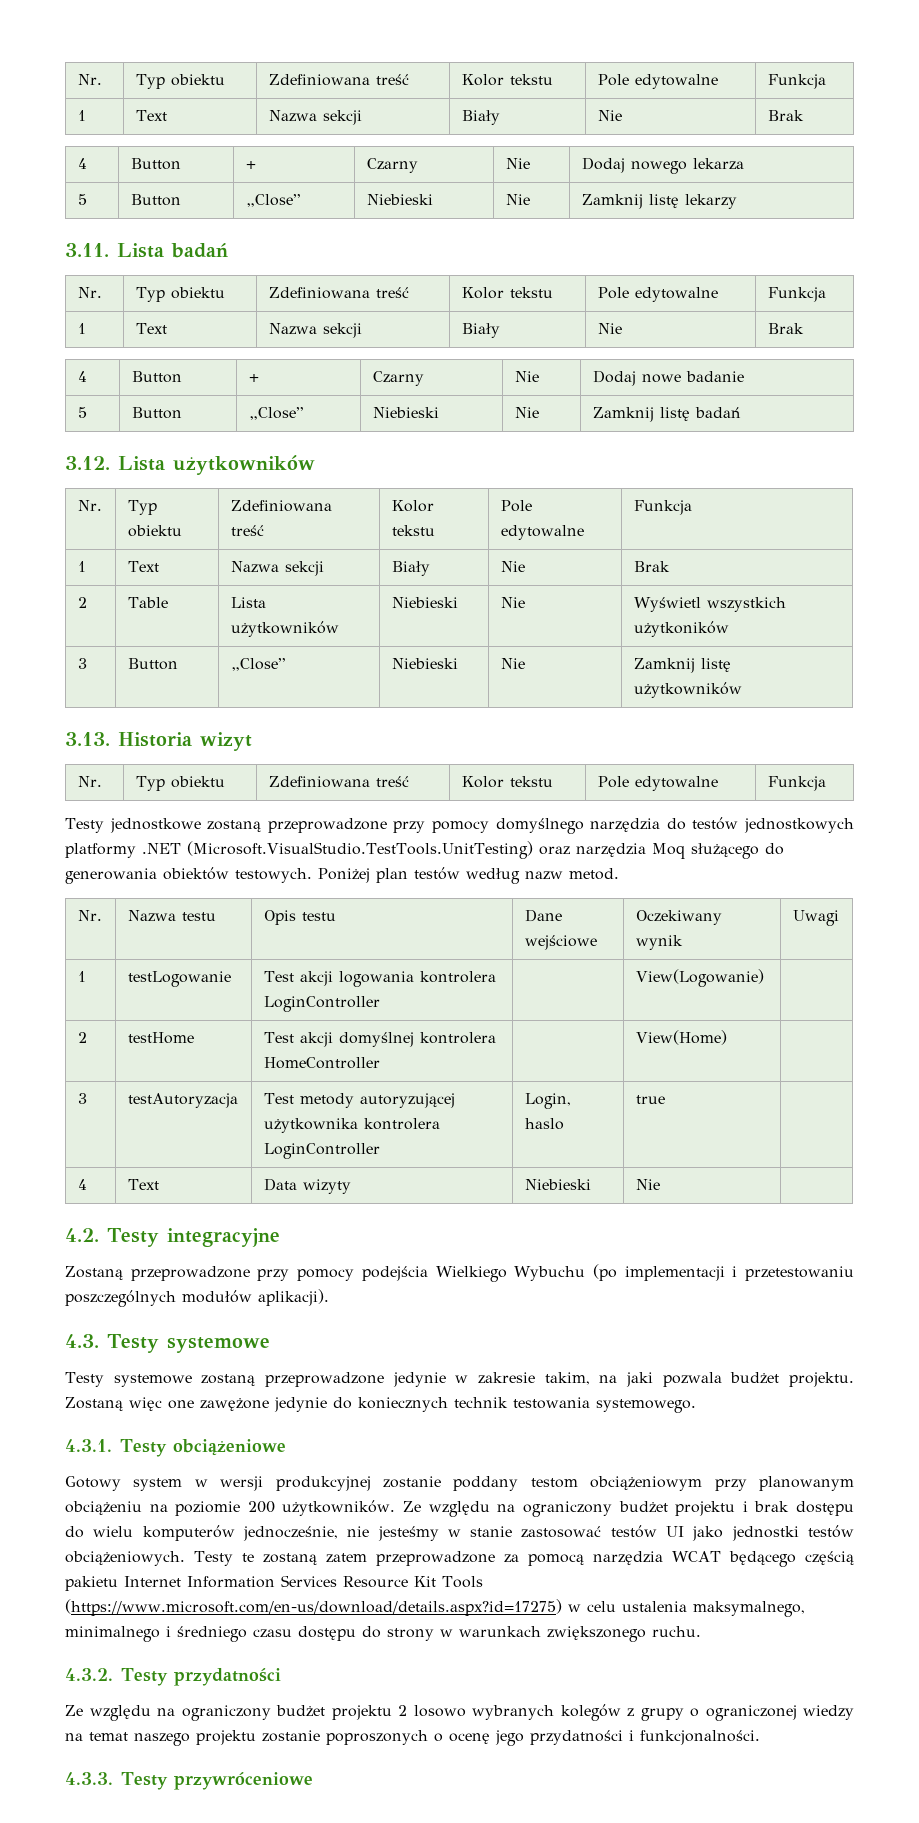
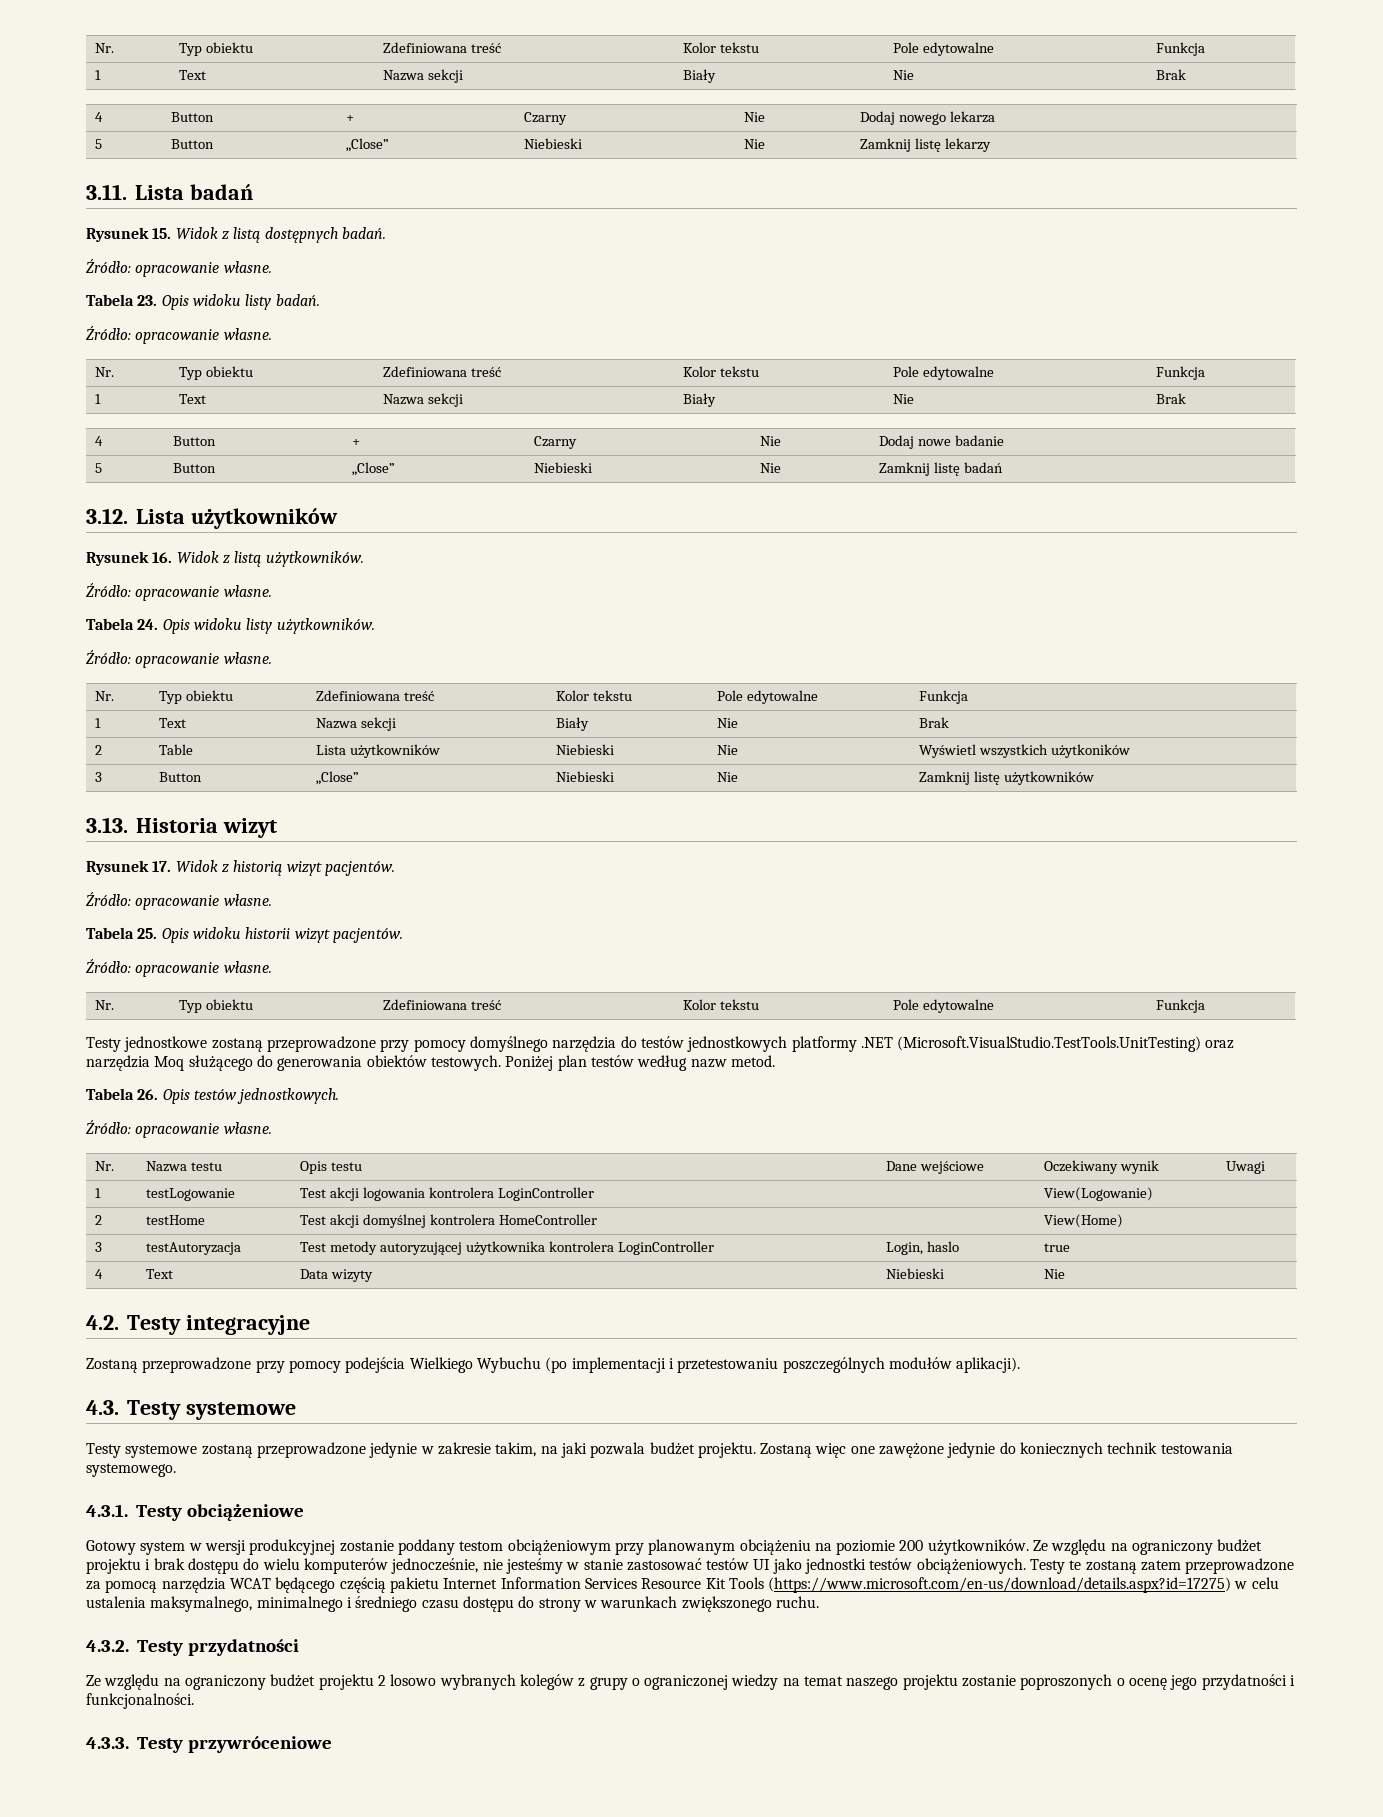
(228, 250) none -> [86,227,386,243] [86,259,272,277] [86,294,320,310] [86,326,272,344] // Rysunek 15. Widok z listą dostępnych badań. // Źródło: opracowanie własne. // Tabela 23. Opis widoku listy badań. // Źródło: opracowanie własne.
(315, 465) none -> [86,551,364,567] [86,583,272,601] [86,618,375,634] [86,650,272,668] // Rysunek 16. Widok z listą użytkowników. // Źródło: opracowanie własne. // Tabela 24. Opis widoku listy użytkowników. // Źródło: opracowanie własne.
(252, 741) none -> [86,860,395,876] [86,892,272,910] [86,927,403,943] [86,959,272,977] // Rysunek 17. Widok z historią wizyt pacjentów. // Źródło: opracowanie własne. // Tabela 25. Opis widoku historii wizyt pacjentów. // Źródło: opracowanie własne.
(619, 874) none -> [86,1088,340,1104] [86,1120,272,1138] // Tabela 26. Opis testów jednostkowych. // Źródło: opracowanie własne.

